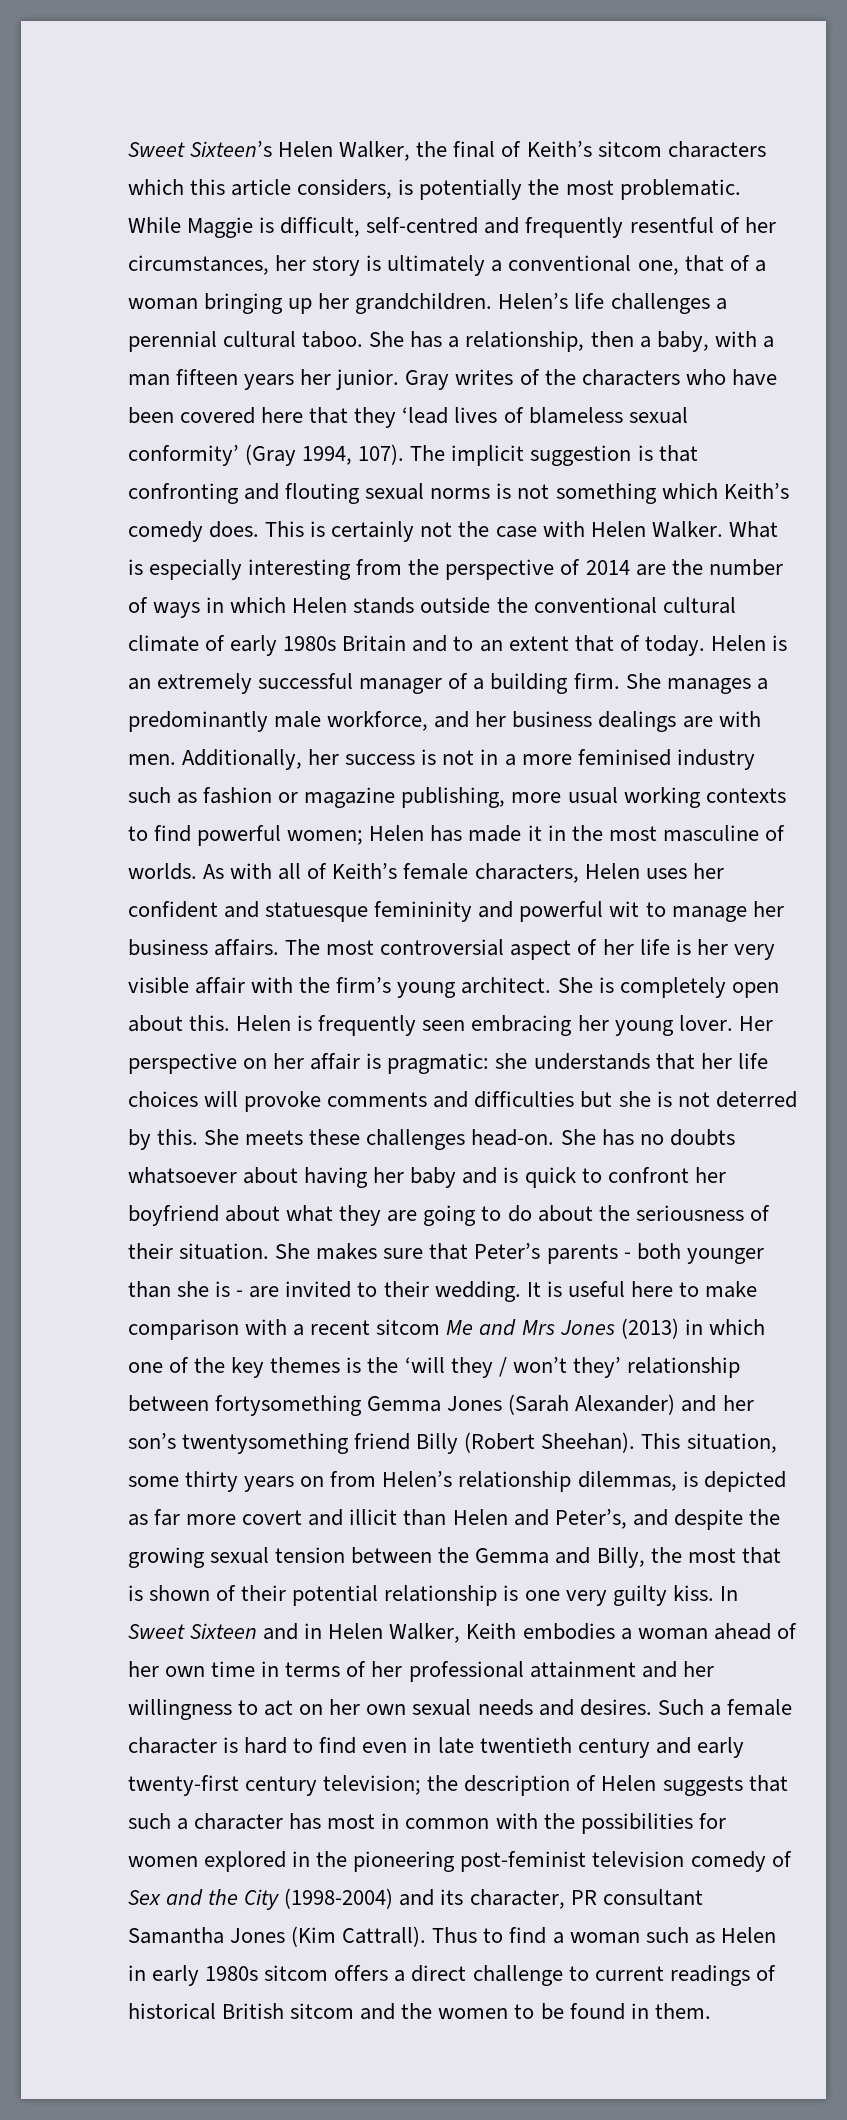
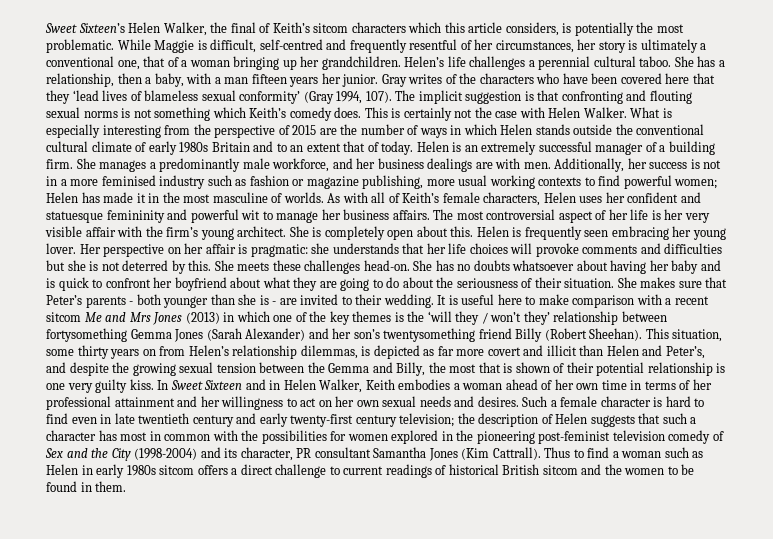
[585,560,630,575] 2014 -> [292,125,317,135] 2015

